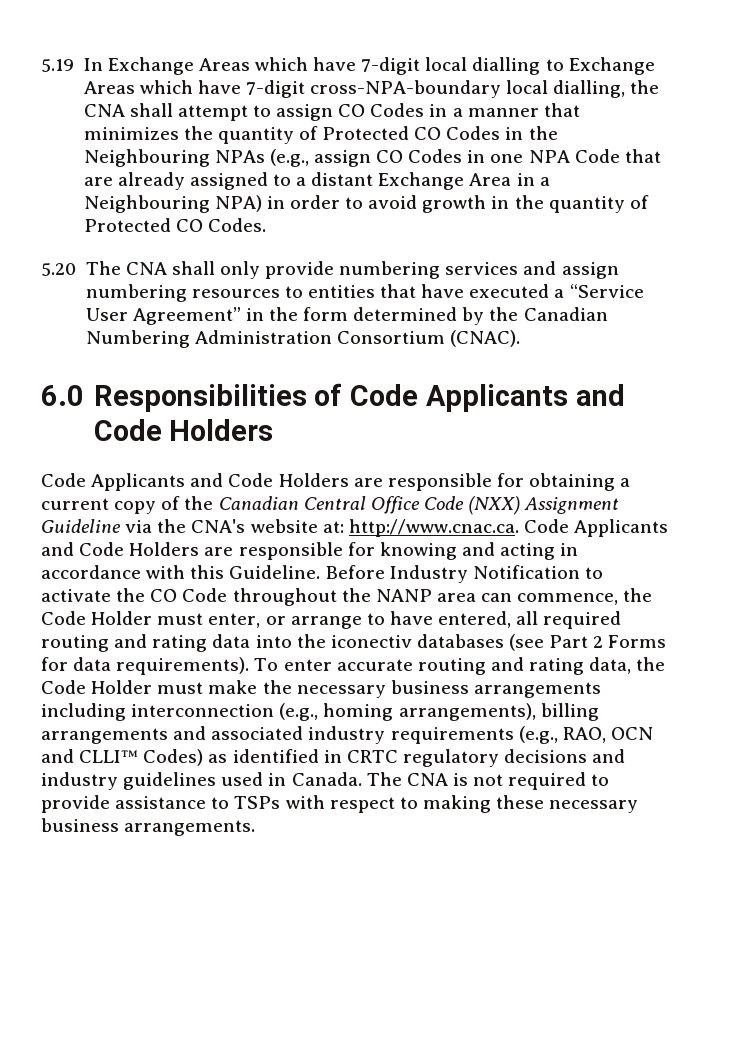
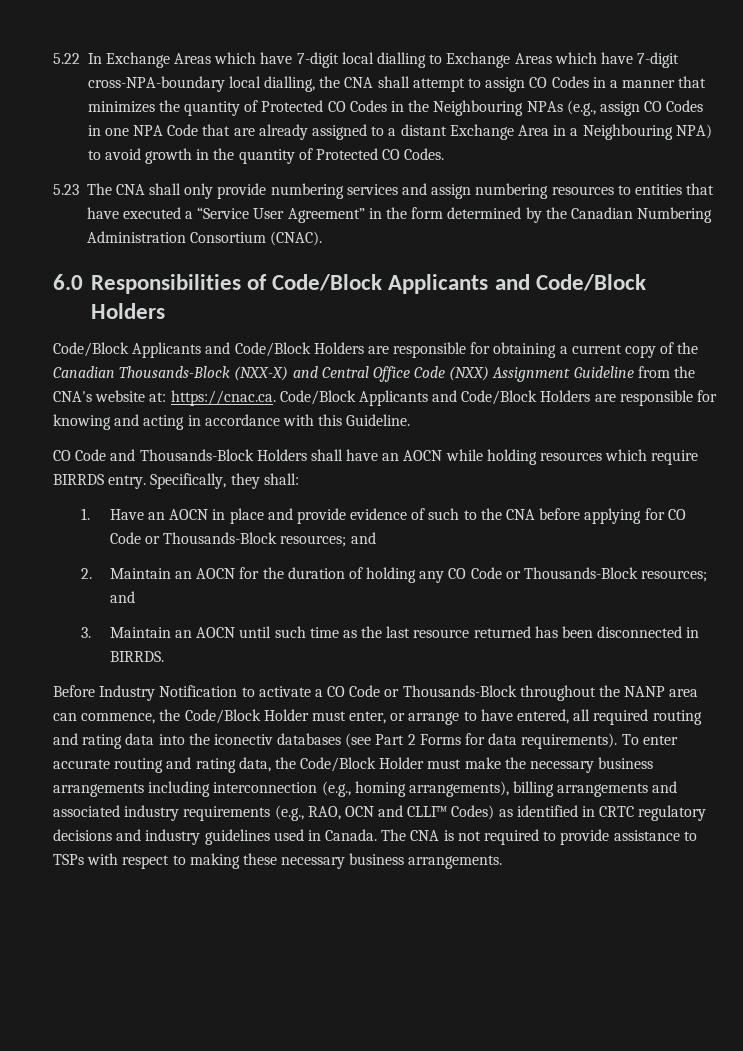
[41,59,74,72] 5.19 -> [53,53,80,64] 5.22
[266,195,340,209] in order -> (712, 131) none
[41,263,76,276] 5.20 -> [53,184,79,195] 5.23
[350,384,625,412] [93,419,162,441] Code Applicants and Code -> [272,274,646,294] Code/Block Applicants and Code/Block
[41,473,274,491] Code Applicants and Code -> [53,342,311,358] Code/Block Applicants and Code/Block
(299, 503) none -> [119,366,318,381] Thousands-Block (NXX-X) and
[125,520,153,533] via -> [637,366,670,378] from
[348,519,669,537] [41,542,125,556] http://www.cnac.ca. Code Applicants and Code -> [170,390,538,406] https://cnac.ca. Code/Block Applicants and Code/Block
(321, 572) none -> [53,449,699,465] [53,473,299,489] [81,508,686,524] [109,532,376,547] [81,567,708,583] [109,591,135,603] [81,626,700,638] [109,651,164,662] // CO Code and Thousands-Block Holders shall have an AOCN while holding resources which require BIRRDS entry. Specifically, they shall: // 1. Have an AOCN in place and provide evidence of such to the CNA before applying for CO Code or Thousands-Block resources; and // 2. Maintain an AOCN for the duration of holding any CO Code or Thousands-Block resources; and // 3. Maintain an AOCN until such time as the last resource returned has been disconnected in BIRRDS. //
[116,588,228,602] the CO Code -> [314,685,517,697] a CO Code or Thousands-Block
[41,611,86,625] Code -> [184,709,261,724] Code/Block
[41,680,86,694] Code -> [300,757,377,772] Code/Block

